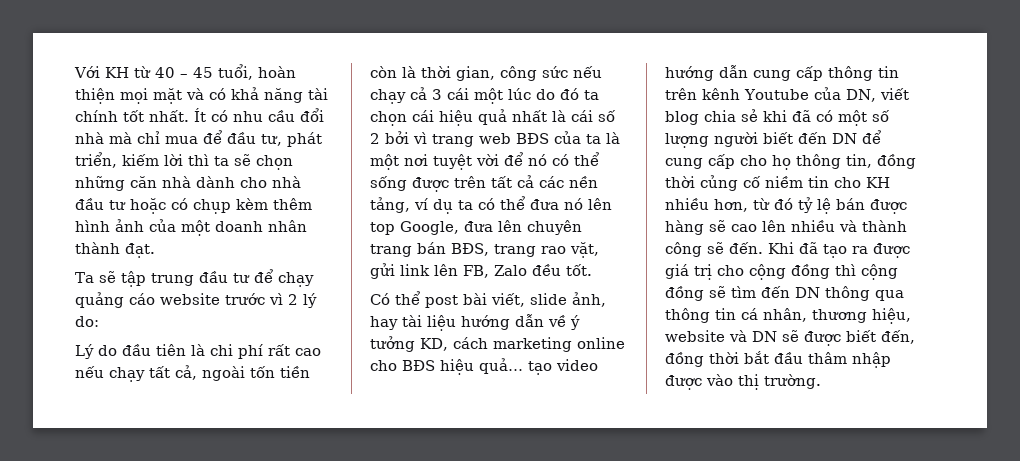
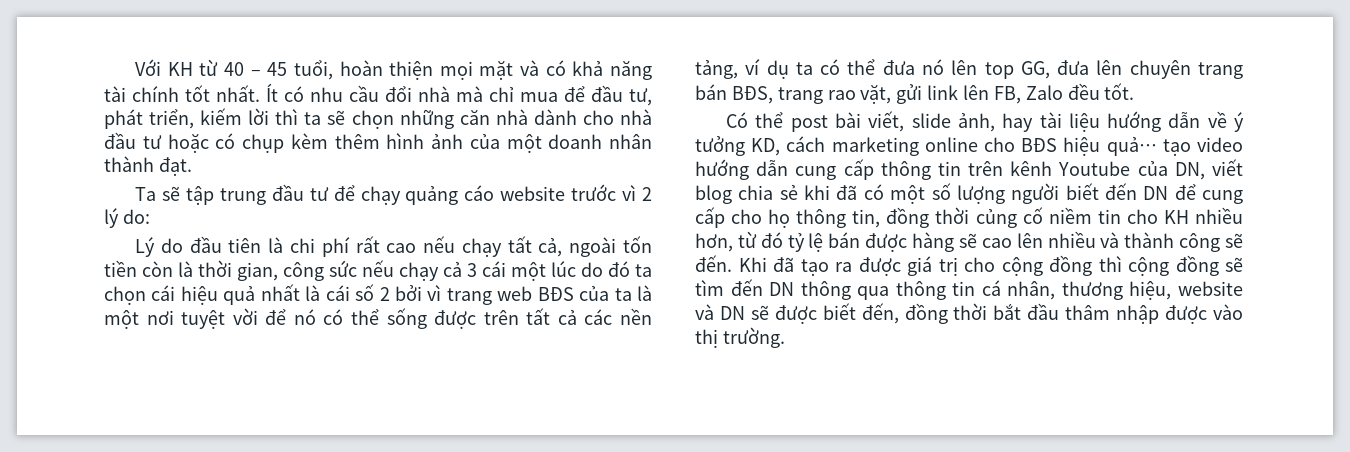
[400,221,459,235] Google, -> [1020,61,1050,79] GG,

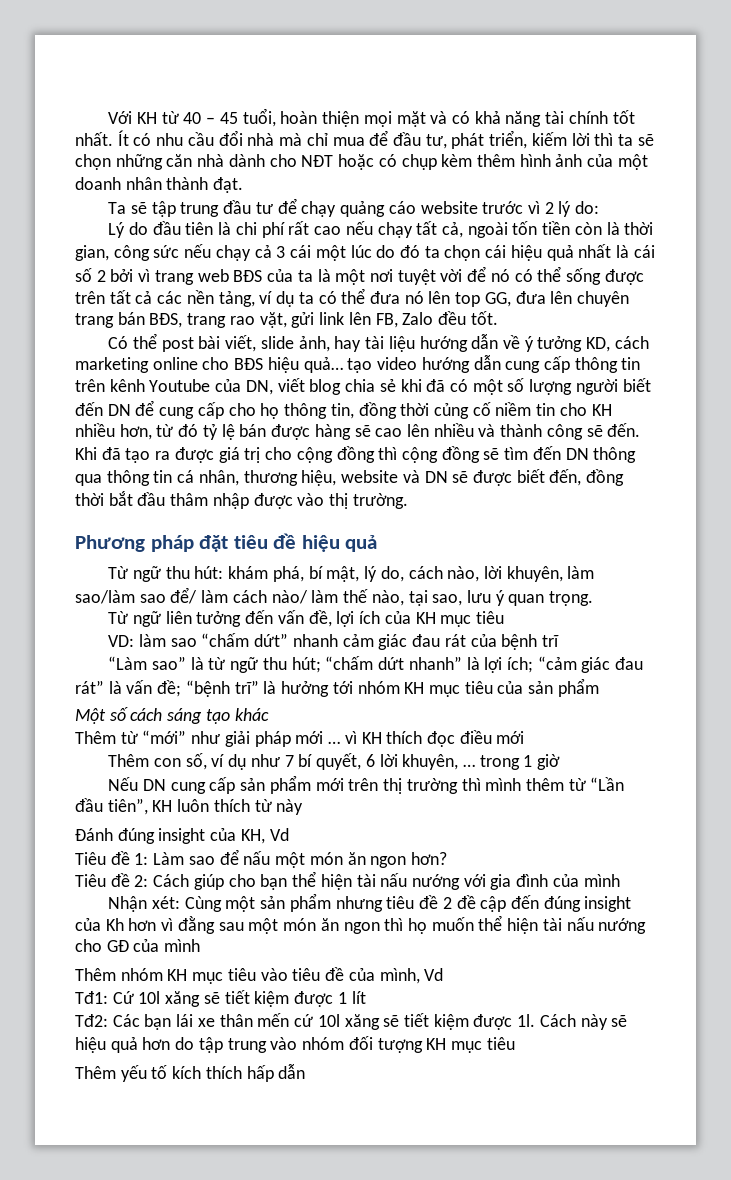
[620,109,653,125] [104,132,162,149] nhà đầu tư -> [301,155,334,167] NĐT
(785, 337) none -> [75,533,378,552] [108,566,595,582] [75,587,594,606] [108,610,505,627] [108,633,560,650] [108,656,644,673] [75,678,599,697] [75,707,269,724] [75,730,525,747] [108,753,561,770] [108,775,625,794] [75,798,304,815] [75,828,289,844] [75,849,447,868] [75,871,620,890] [108,893,632,912] [75,915,647,934] [75,939,201,952] [75,967,444,984] [75,990,366,1007] [75,1013,628,1030] [75,1036,515,1053] [75,1064,306,1082] // Phương pháp đặt tiêu đề hiệu quả // Từ ngữ thu hút: khám phá, bí mật, lý do, cách nào, lời khuyên, làm sao/làm sao để/ làm cách nào/ làm thế nào, tại sao, lưu ý quan trọng. // Từ ngữ liên tưởng đến vấn đề, lợi ích của KH mục tiêu // VD: làm sao “chấm dứt” nhanh cảm giác đau rát của bệnh trĩ // “Làm sao” là từ ngữ thu hút; “chấm dứt nhanh” là lợi ích; “cảm giác đau rát” là vấn đề; “bệnh trĩ” là hưởng tới nhóm KH mục tiêu của sản phẩm // Một số cách sáng tạo khác // Thêm từ “mới” như giải pháp mới … vì KH thích đọc điều mới // Thêm con số, ví dụ như 7 bí quyết, 6 lời khuyên, … trong 1 giờ // Nếu DN cung cấp sản phẩm mới trên thị trường thì mình thêm từ “Lần đầu tiên”, KH luôn thích từ này // Đánh đúng insight của KH, Vd // Tiêu đề 1: Làm sao để nấu một món ăn ngon hơn? // Tiêu đề 2: Cách giúp cho bạn thể hiện tài nấu nướng với gia đình của mình // Nhận xét: Cùng một sản phẩm nhưng tiêu đề 2 đề cập đến đúng insight của Kh hơn vì đằng sau một món ăn ngon thì họ muốn thể hiện tài nấu nướng cho GĐ của mình // Thêm nhóm KH mục tiêu vào tiêu đề của mình, Vd // Tđ1: Cứ 10l xăng sẽ tiết kiệm được 1 lít // Tđ2: Các bạn lái xe thân mến cứ 10l xăng sẽ tiết kiệm được 1l. Cách này sẽ hiệu quả hơn do tập trung vào nhóm đối tượng KH mục tiêu // Thêm yếu tố kích thích hấp dẫn

